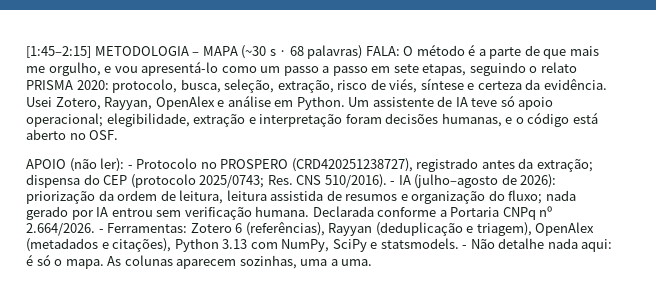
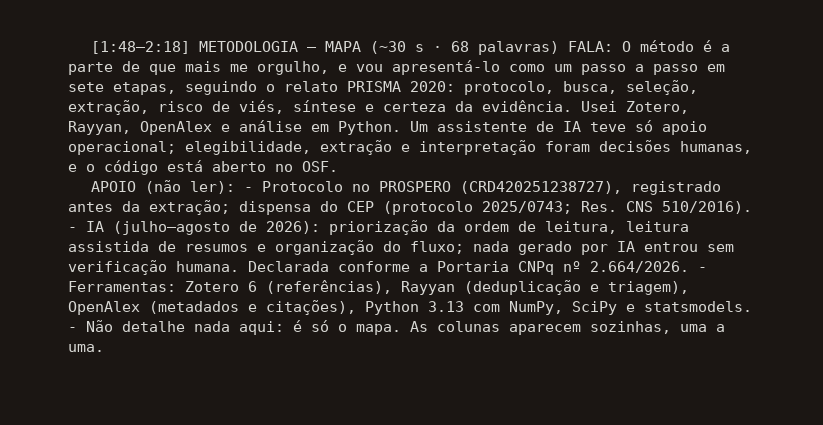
[26,46,91,58] [1:45–2:15] -> [91,41,191,54] [1:48–2:18]

